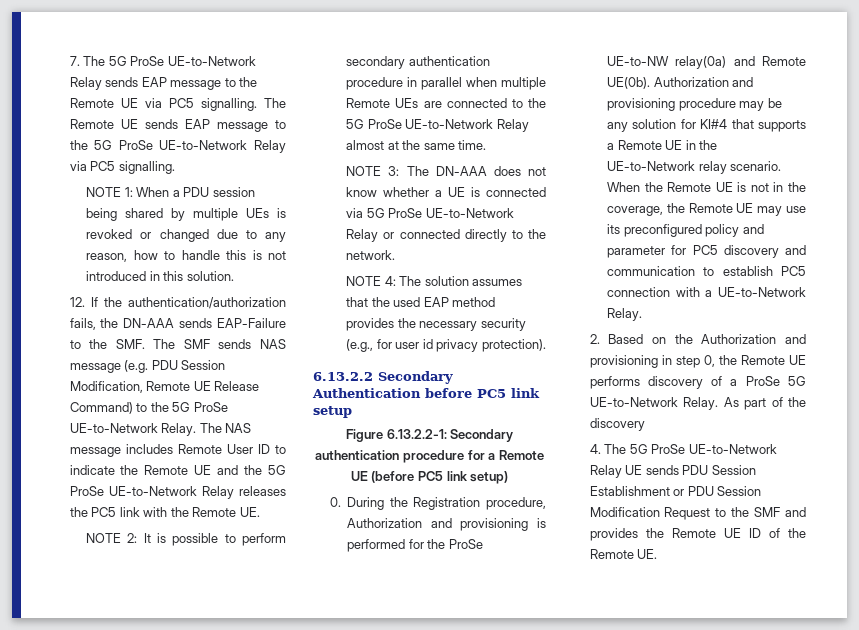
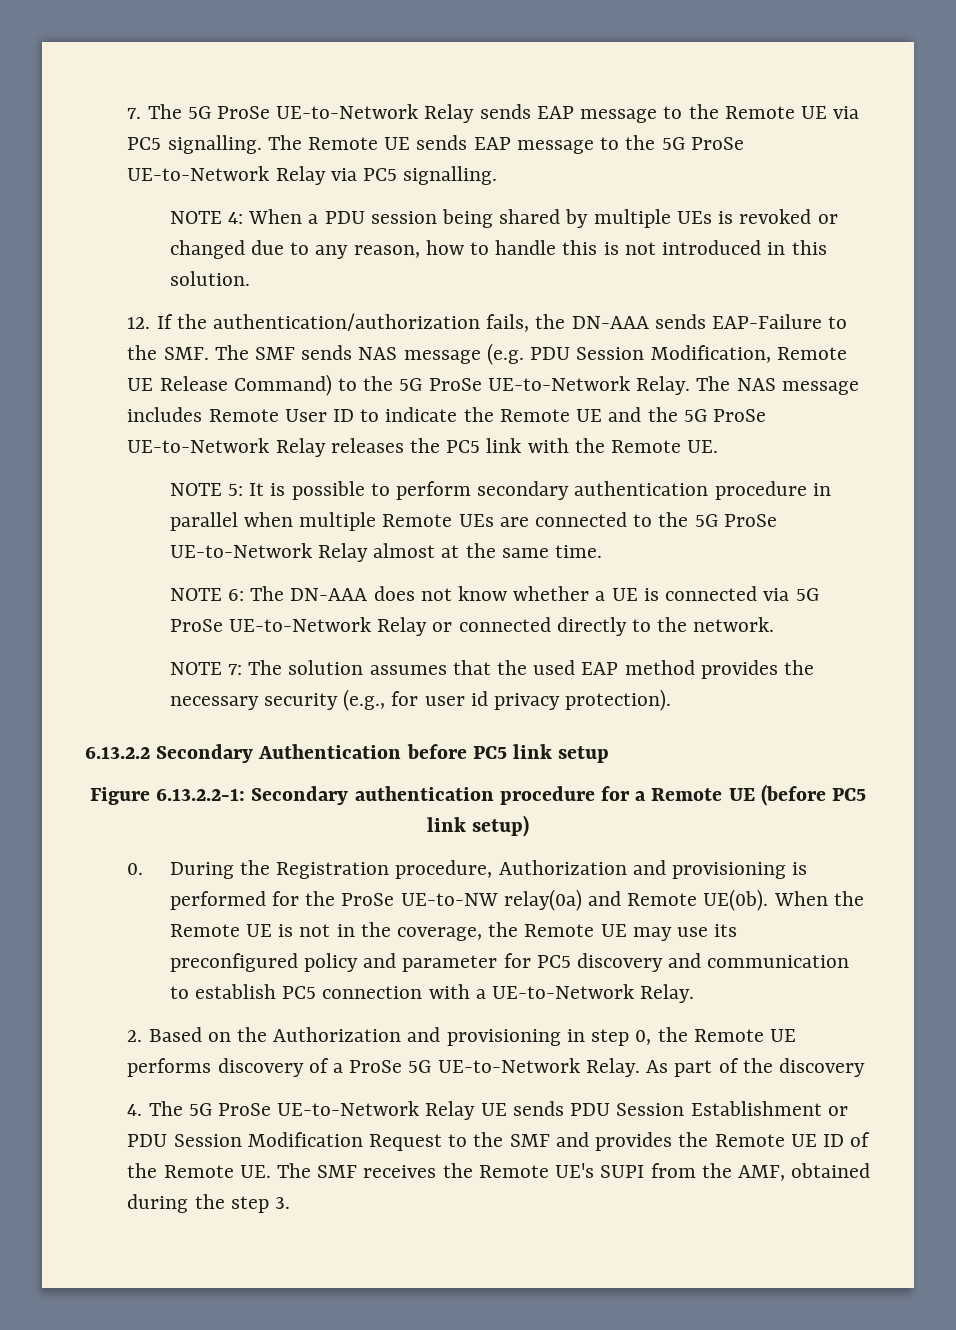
[124,187,133,197] 1: -> [228,212,244,224] 4:
[127,533,138,543] 2: -> [228,484,244,496] 5:
[388,166,400,176] 3: -> [228,589,245,601] 6:
[384,276,396,286] 4: -> [228,664,243,675] 7:
[653,77,754,87] [607,98,782,111] [607,119,806,132] [607,140,718,150] [607,161,782,174] Authorization and provisioning procedure may be any solution for KI#4 that supports a Remote UE in the UE-to-Network relay scenario. -> (769, 900) none
(658, 554) none -> [277,1163,871,1181] [127,1194,291,1213] The SMF receives the Remote UE's SUPI from the AMF, obtained during the step 3.

